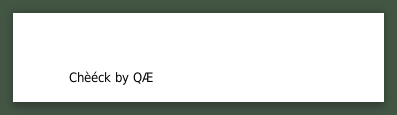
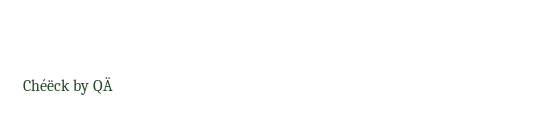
[69,71,153,85] Chèéck by QÆ -> [23,77,114,95] Chéëck by QÄ

